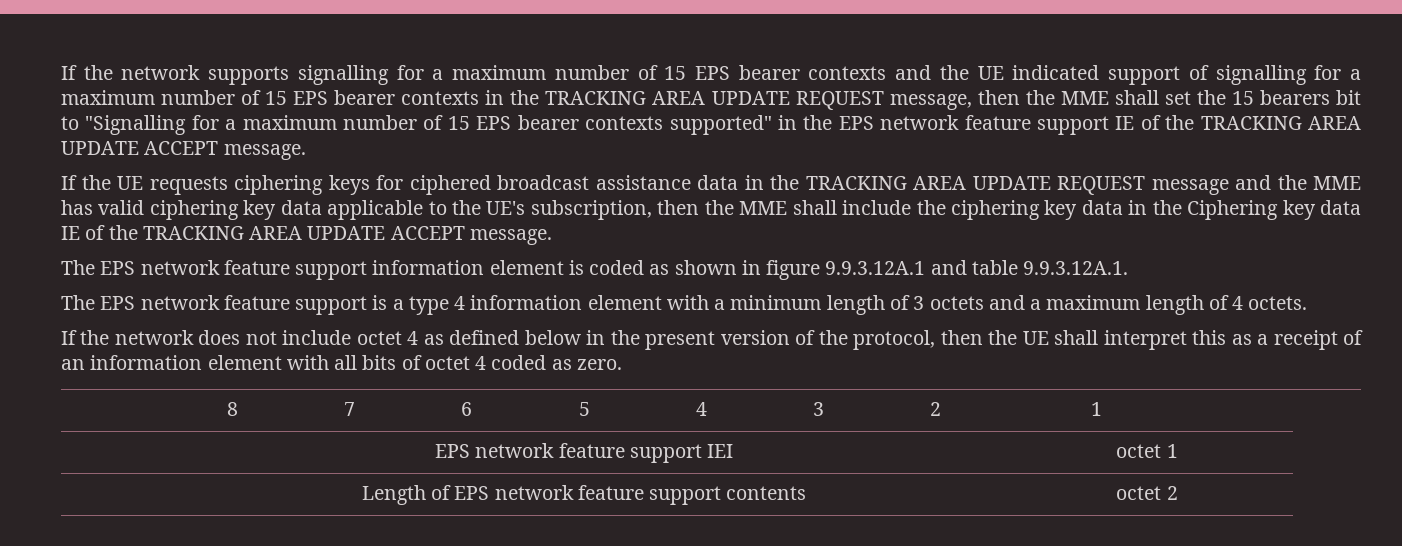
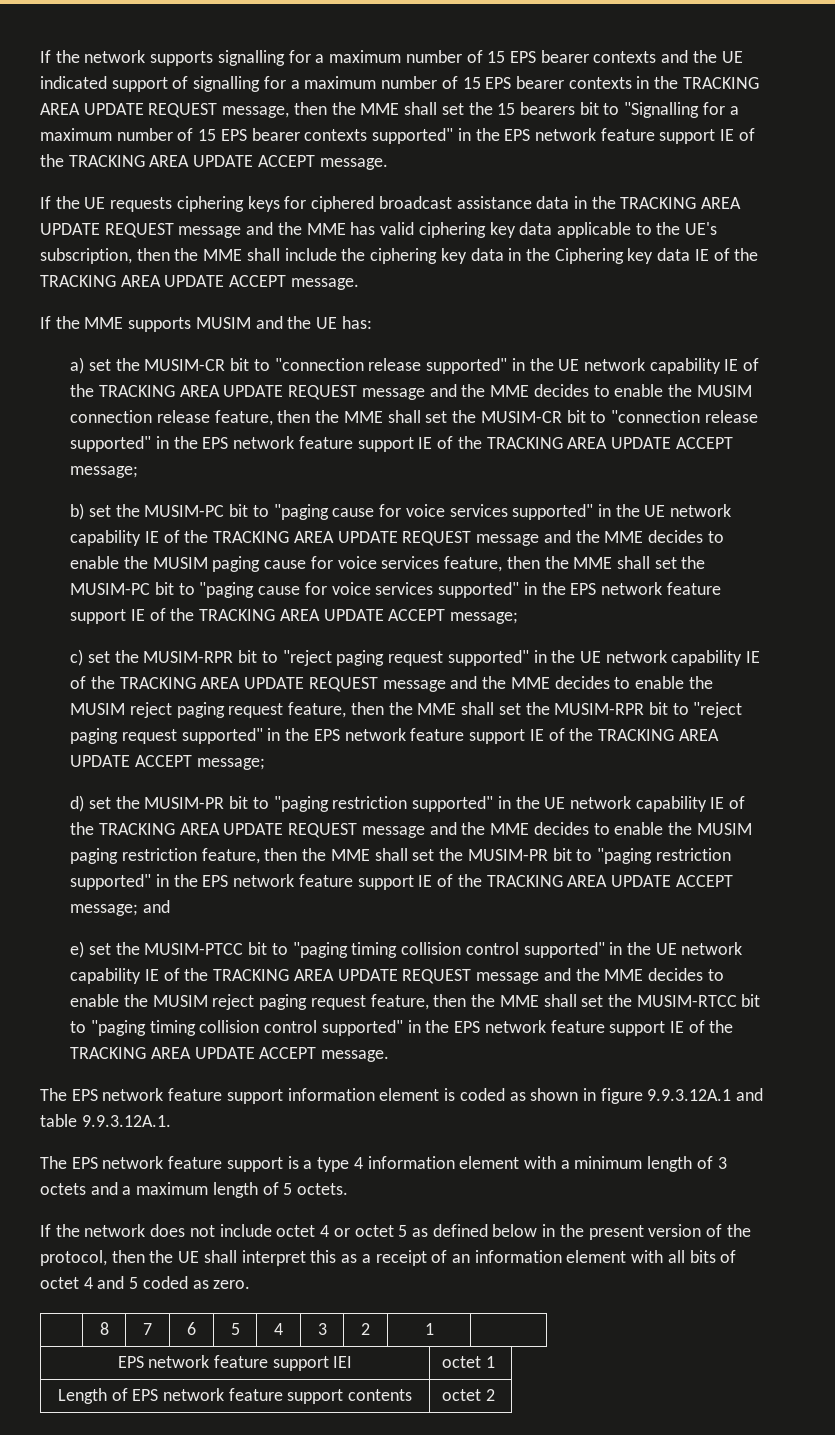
(552, 237) none -> [40,316,372,332] [70,357,760,374] [70,384,752,400] [70,410,758,426] [70,436,733,452] [70,466,139,478] [70,503,732,520] [70,530,724,546] [70,556,706,572] [70,582,721,598] [70,608,519,624] [70,649,761,666] [70,676,713,692] [70,702,743,718] [70,728,719,744] [70,755,265,770] [70,795,746,812] [70,822,752,838] [70,848,731,864] [70,874,733,890] [70,900,171,916] [70,941,743,958] [70,968,724,984] [70,994,761,1010] [70,1020,734,1036] [70,1047,390,1062] // If the MME supports MUSIM and the UE has: // a) set the MUSIM-CR bit to "connection release supported" in the UE network capability IE of the TRACKING AREA UPDATE REQUEST message and the MME decides to enable the MUSIM connection release feature, then the MME shall set the MUSIM-CR bit to "connection release supported" in the EPS network feature support IE of the TRACKING AREA UPDATE ACCEPT message; // b) set the MUSIM-PC bit to "paging cause for voice services supported" in the UE network capability IE of the TRACKING AREA UPDATE REQUEST message and the MME decides to enable the MUSIM paging cause for voice services feature, then the MME shall set the MUSIM-PC bit to "paging cause for voice services supported" in the EPS network feature support IE of the TRACKING AREA UPDATE ACCEPT message; // c) set the MUSIM-RPR bit to "reject paging request supported" in the UE network capability IE of the TRACKING AREA UPDATE REQUEST message and the MME decides to enable the MUSIM reject paging request feature, then the MME shall set the MUSIM-RPR bit to "reject paging request supported" in the EPS network feature support IE of the TRACKING AREA UPDATE ACCEPT message; // d) set the MUSIM-PR bit to "paging restriction supported" in the UE network capability IE of the TRACKING AREA UPDATE REQUEST message and the MME decides to enable the MUSIM paging restriction feature, then the MME shall set the MUSIM-PR bit to "paging restriction supported" in the EPS network feature support IE of the TRACKING AREA UPDATE ACCEPT message; and // e) set the MUSIM-PTCC bit to "paging timing collision control supported" in the UE network capability IE of the TRACKING AREA UPDATE REQUEST message and the MME decides to enable the MUSIM reject paging request feature, then the MME shall set the MUSIM-RTCC bit to "paging timing collision control supported" in the EPS network feature support IE of the TRACKING AREA UPDATE ACCEPT message.
[1232,296,1244,310] 4 -> [283,1183,293,1195] 5
(419, 338) none -> [333,1225,408,1237] or octet 5
(487, 363) none -> [97,1276,139,1289] and 5

